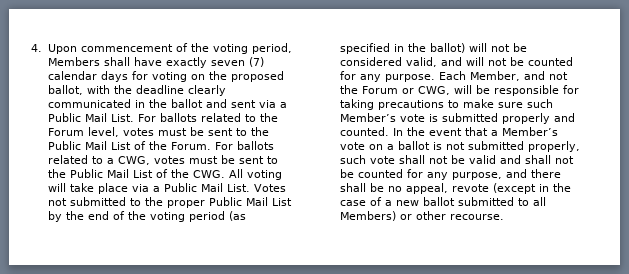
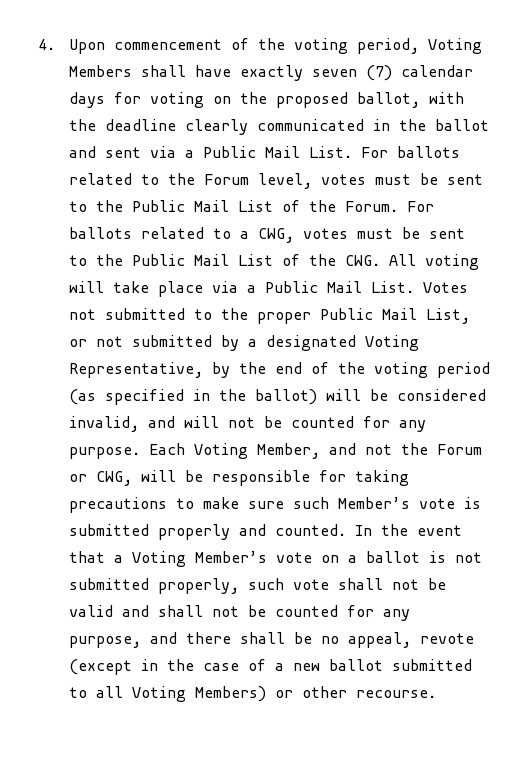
(292, 48) none -> [428,38,483,54] Voting
[271,198,292,206] List -> [426,308,471,324] [69,335,420,351] [69,362,204,378] List, or not submitted by a designated Voting Representative,
[490,44,510,52] not -> (362, 395) none
[405,57,437,67] valid, -> [69,416,140,432] invalid,
(466, 75) none -> [194,443,249,459] Voting
(498, 133) none -> [132,551,187,567] Voting
(546, 201) none -> [132,686,187,702] Voting

